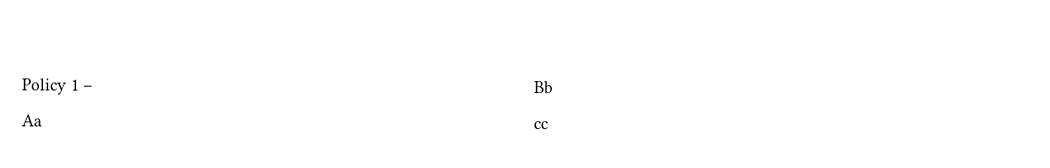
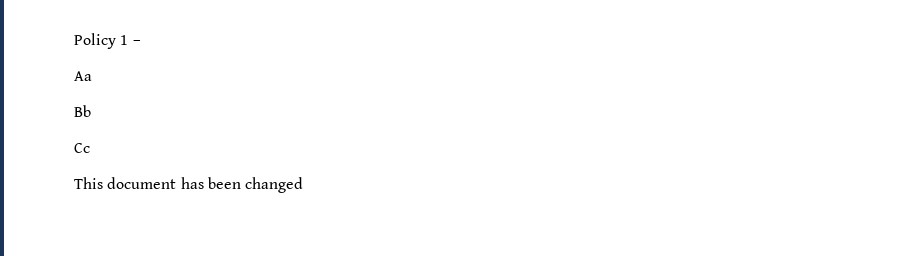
[533,121,548,130] cc -> [74,143,90,153] [74,177,304,193] Cc // This document has been changed

